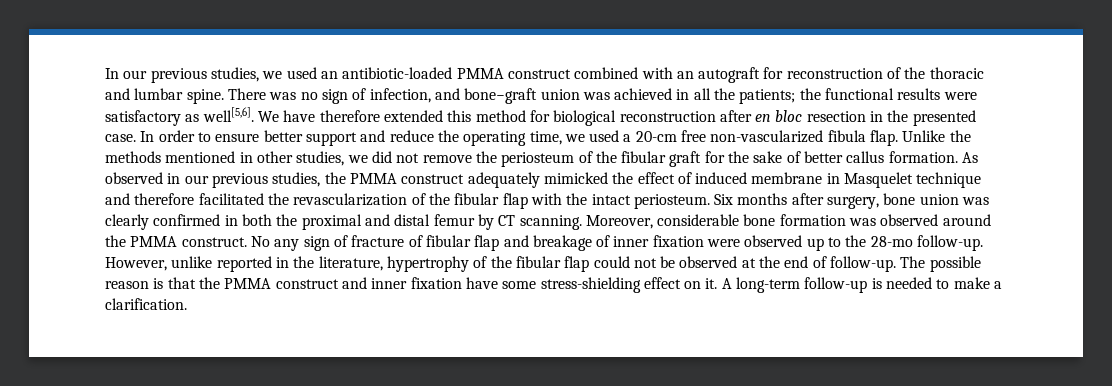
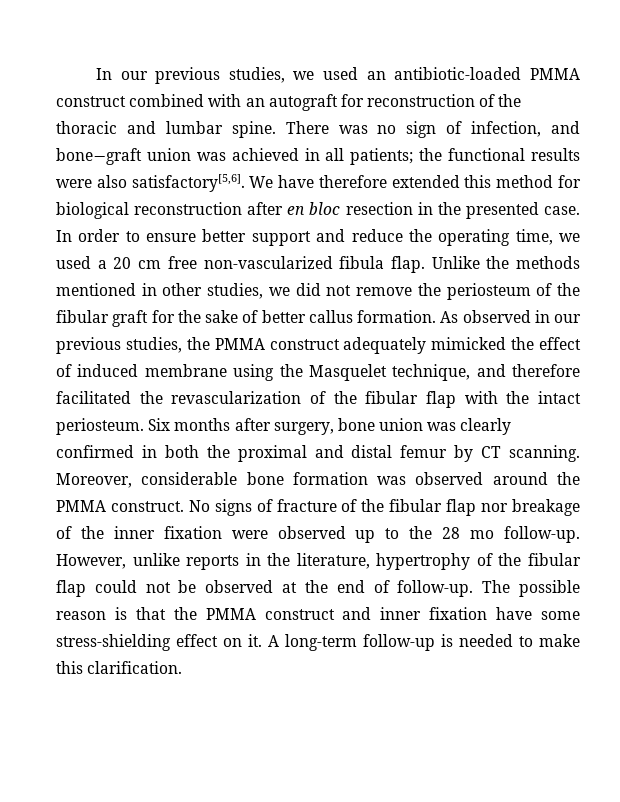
[714,88,736,100] the -> (345, 154) none
[105,107,254,126] satisfactory as well[5,6]. -> [96,174,245,192] also satisfactory[5,6].
[635,131,677,142] 20-cm -> [113,257,162,269] 20 cm
[826,172,982,188] in Masquelet technique -> [233,364,471,381] using the Masquelet technique,
[274,236,330,251] any sign -> [214,499,252,516] signs
[425,235,529,251] fibular flap and -> [361,499,509,516] the fibular flap nor
(611, 241) none -> [80,526,104,539] the
[870,236,913,247] 28-mo -> [442,527,495,539] 28 mo
[216,256,272,272] reported -> [186,555,240,570] reports
[994,281,1003,289] a -> [56,661,83,674] this

